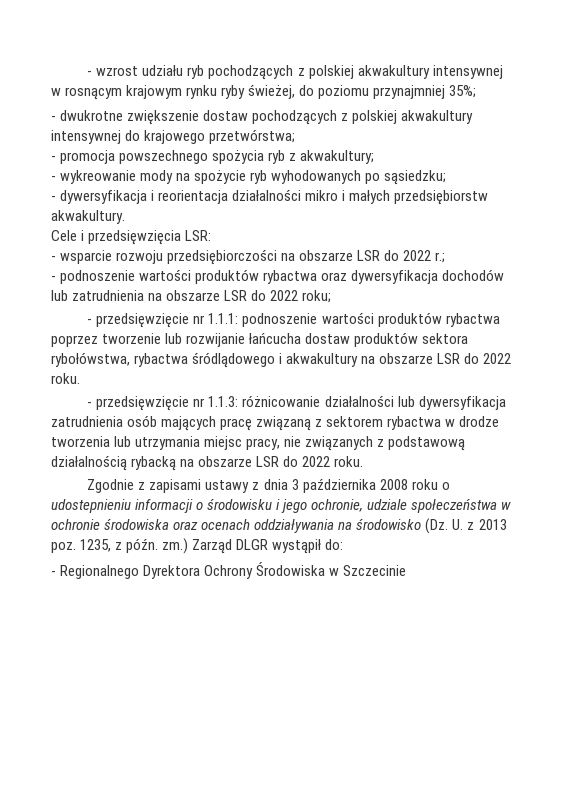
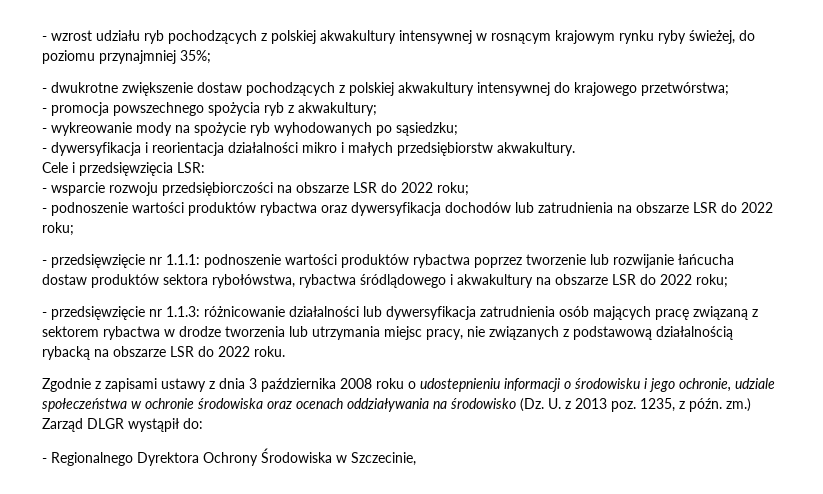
[435,252,446,263] r.; -> [437,182,469,196] roku;
[51,373,80,384] roku. -> [696,274,728,288] roku;
[343,565,407,576] Szczecinie -> [351,452,416,466] Szczecinie,

